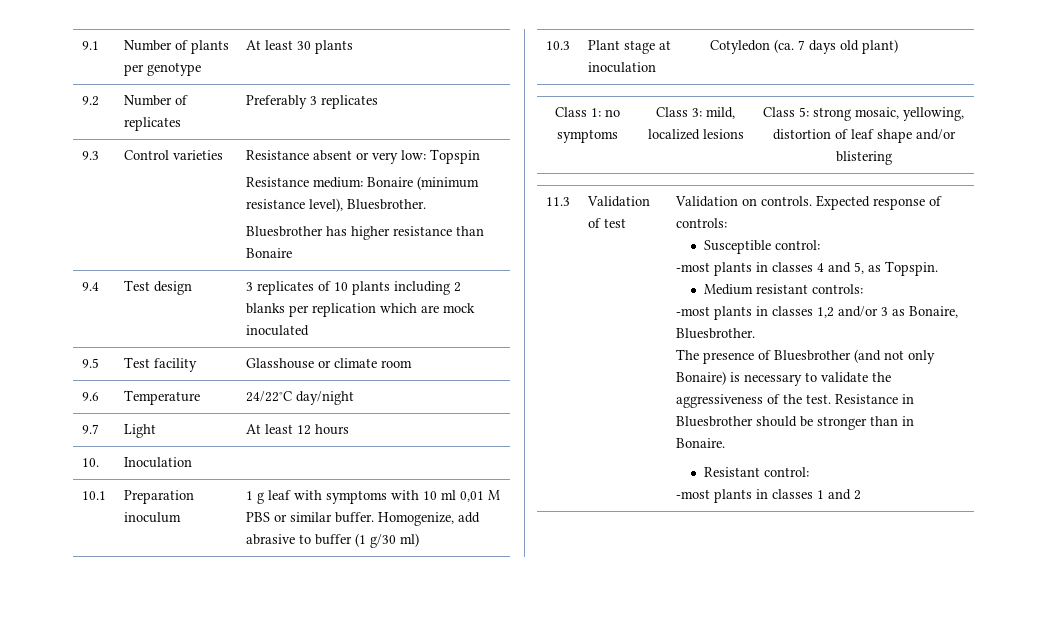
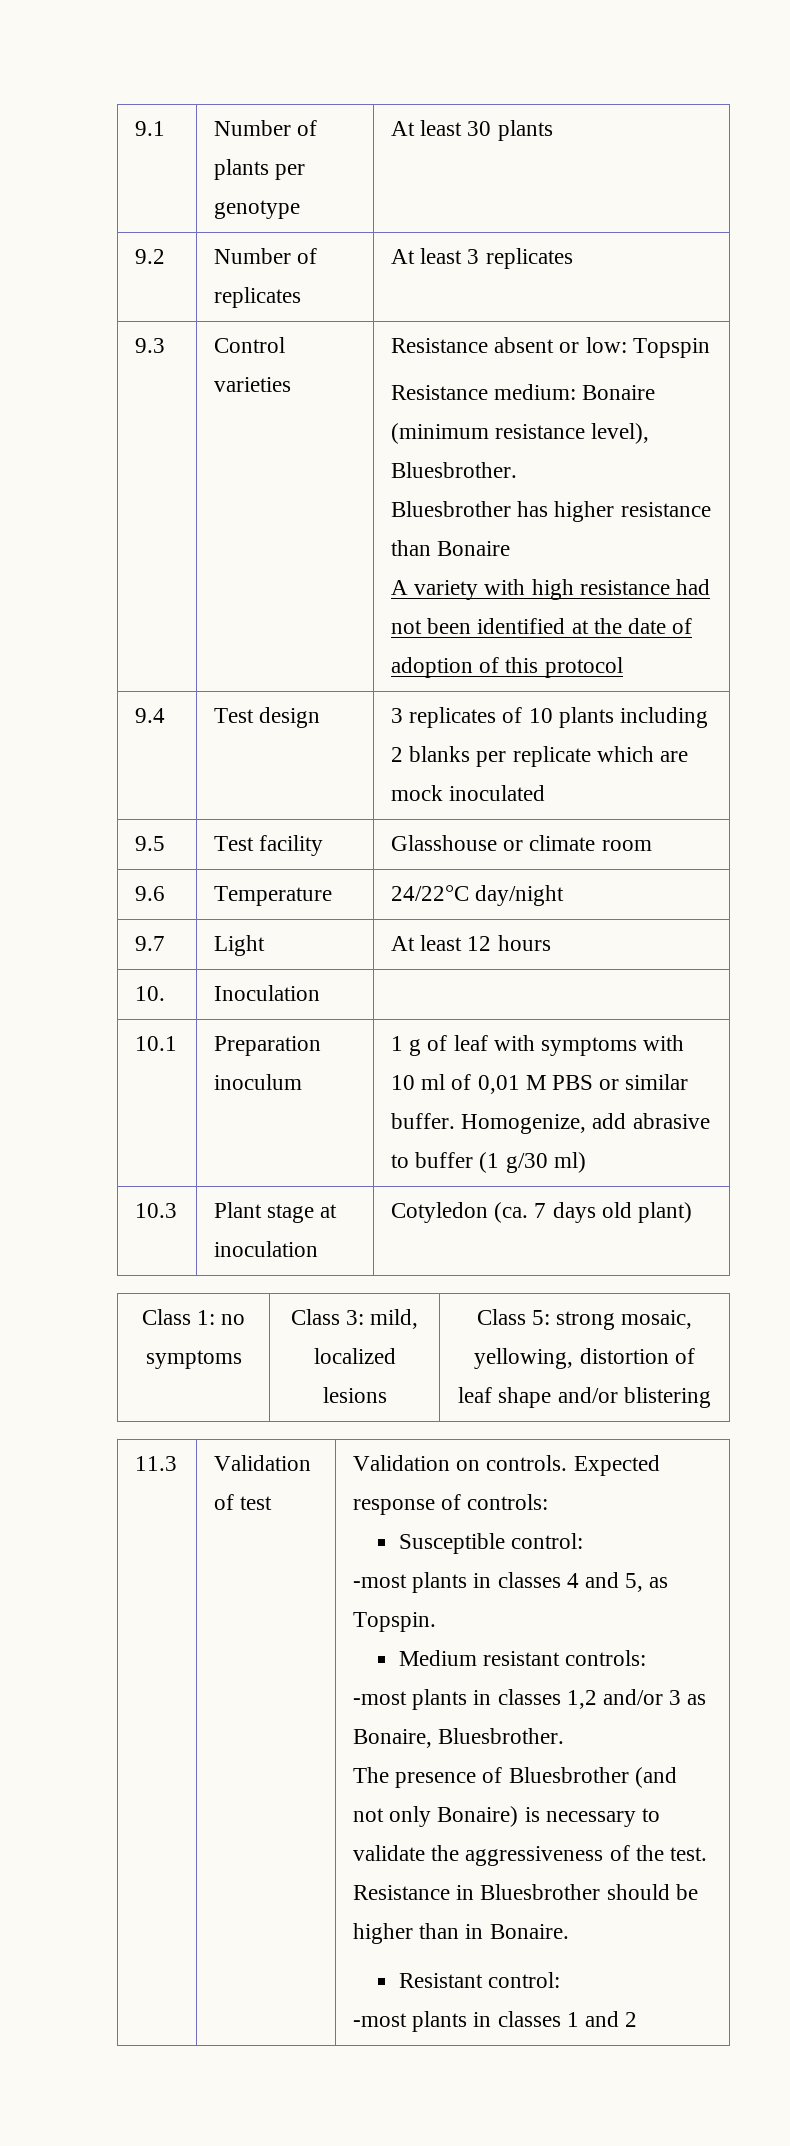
[245,95,307,109] Preferably -> [391,248,463,264] At least
[371,152,398,164] very -> (580, 347) none
(292, 253) none -> [391,579,711,600] [391,618,693,634] [391,657,623,678] // A variety with high resistance had not been identified at the date of adoption of this protocol
[311,303,376,317] replication -> [512,746,591,767] replicate
(264, 498) none -> [427,1035,448,1051] of
(456, 495) none -> [451,1074,472,1090] of
[816,416,867,430] stronger -> [353,1923,414,1944] higher

